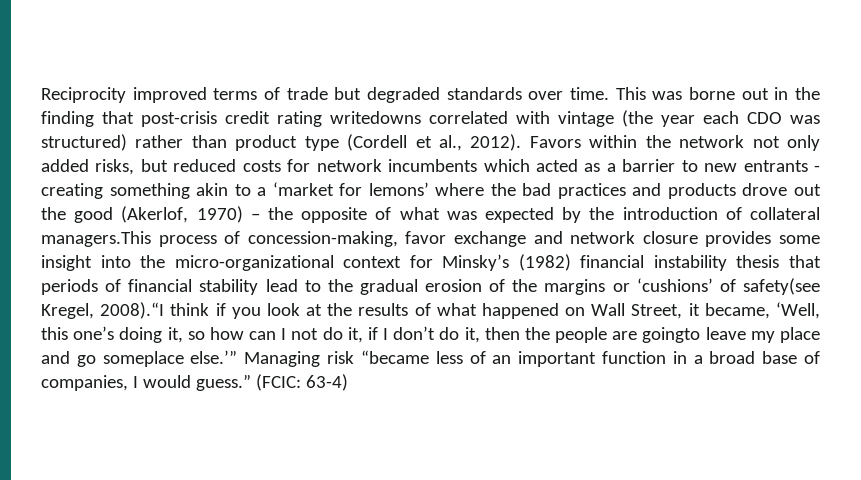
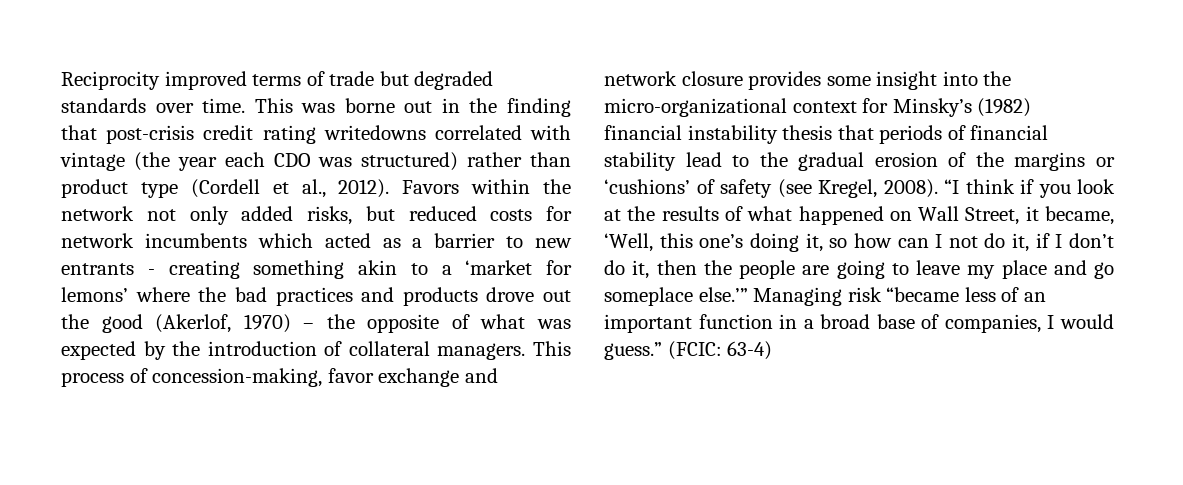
[41,231,151,247] managers.This -> [437,341,571,360] managers. This
[742,278,820,295] [41,302,165,319] safety(see Kregel, 2008).“I -> [720,179,959,198] safety (see Kregel, 2008). “I
[642,327,701,343] goingto -> [836,260,909,279] going to

